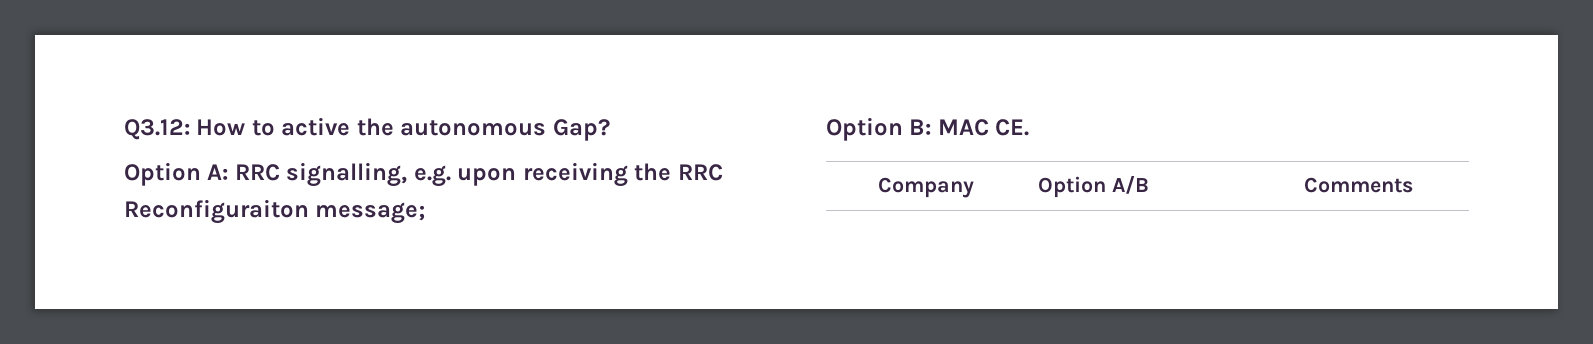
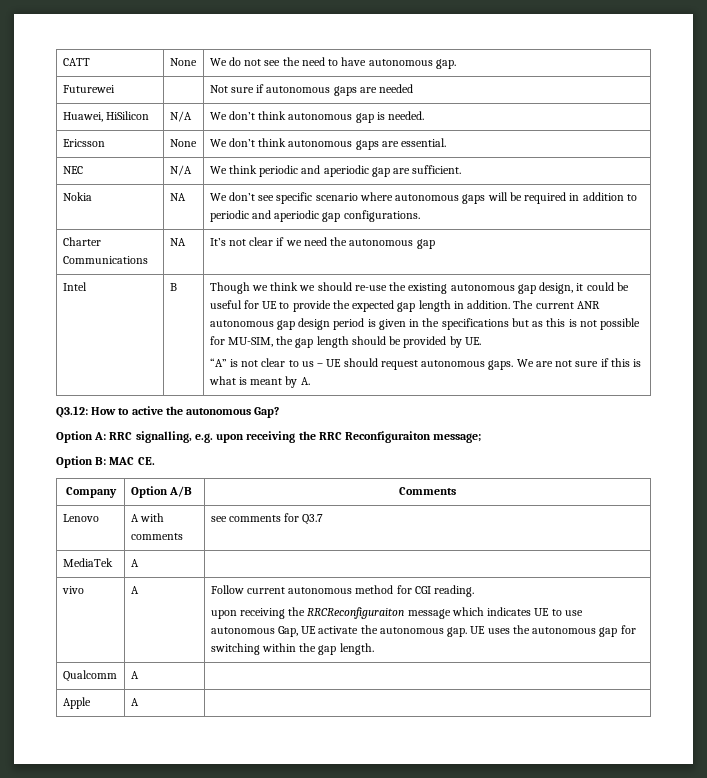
(124, 129) none -> [62,58,90,66] [169,58,197,66] [209,57,456,69] [62,85,115,93] [209,84,414,96] [62,111,149,122] [169,111,192,122] [209,111,425,123] [62,139,105,147] [169,139,197,147] [209,138,447,150] [62,166,83,174] [169,165,192,176] [209,165,462,177] [62,192,92,201] [169,193,186,201] [209,192,637,204] [209,210,420,222] [62,237,101,246] [62,256,148,264] [169,238,186,246] [209,237,435,249] [62,282,87,291] [169,283,177,291] [209,282,629,294] [209,300,600,312] [209,318,641,330] [209,336,481,348] [209,358,641,370] [208,376,310,388] CATT | None | We do not see the need to have autonomous gap. // Futurewei | | Not sure if autonomous gaps are needed // Huawei, HiSilicon | N/A | We don’t think autonomous gap is needed. // Ericsson | None | We don’t think autonomous gaps are essential. // NEC | N/A | We think periodic and aperiodic gap are sufficient. // Nokia | NA | We don’t see specific scenario where autonomous gaps will be required in addition to periodic and aperiodic gap configurations. // Charter Communications | NA | It’s not clear if we need the autonomous gap // Intel | B | Though we think we should re-use the existing autonomous gap design, it could be useful for UE to provide the expected gap length in addition. The current ANR autonomous gap design period is given in the specifications but as this is not possible for MU-SIM, the gap length should be provided by UE. // “A” is not clear to us – UE should request autonomous gaps. We are not sure if this is what is meant by A. //
(1413, 185) none -> [62,514,99,522] [130,513,164,522] [130,533,183,540] [210,513,324,525] [62,558,113,567] [130,559,139,567] [61,586,84,594] [130,586,139,594] [210,585,475,597] [210,607,583,619] [210,625,636,637] [210,643,374,655] [62,670,117,682] [130,671,139,679] [62,697,91,709] [130,698,139,706] // Lenovo | A with comments | see comments for Q3.7 // MediaTek | A | // vivo | A | Follow current autonomous method for CGI reading. // upon receiving the RRCReconfiguraiton message which indicates UE to use autonomous Gap, UE activate the autonomous gap. UE uses the autonomous gap for switching within the gap length. // Qualcomm | A | // Apple | A |

